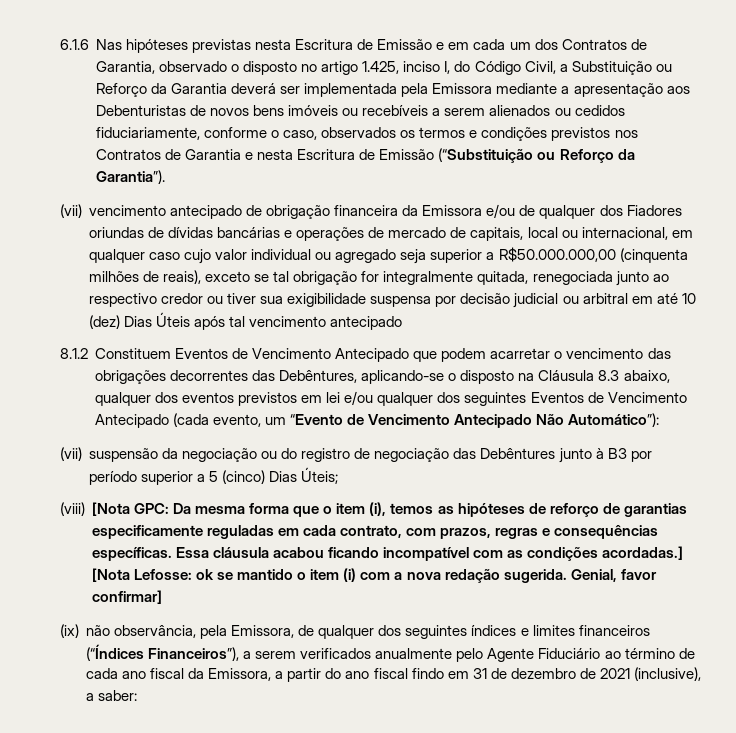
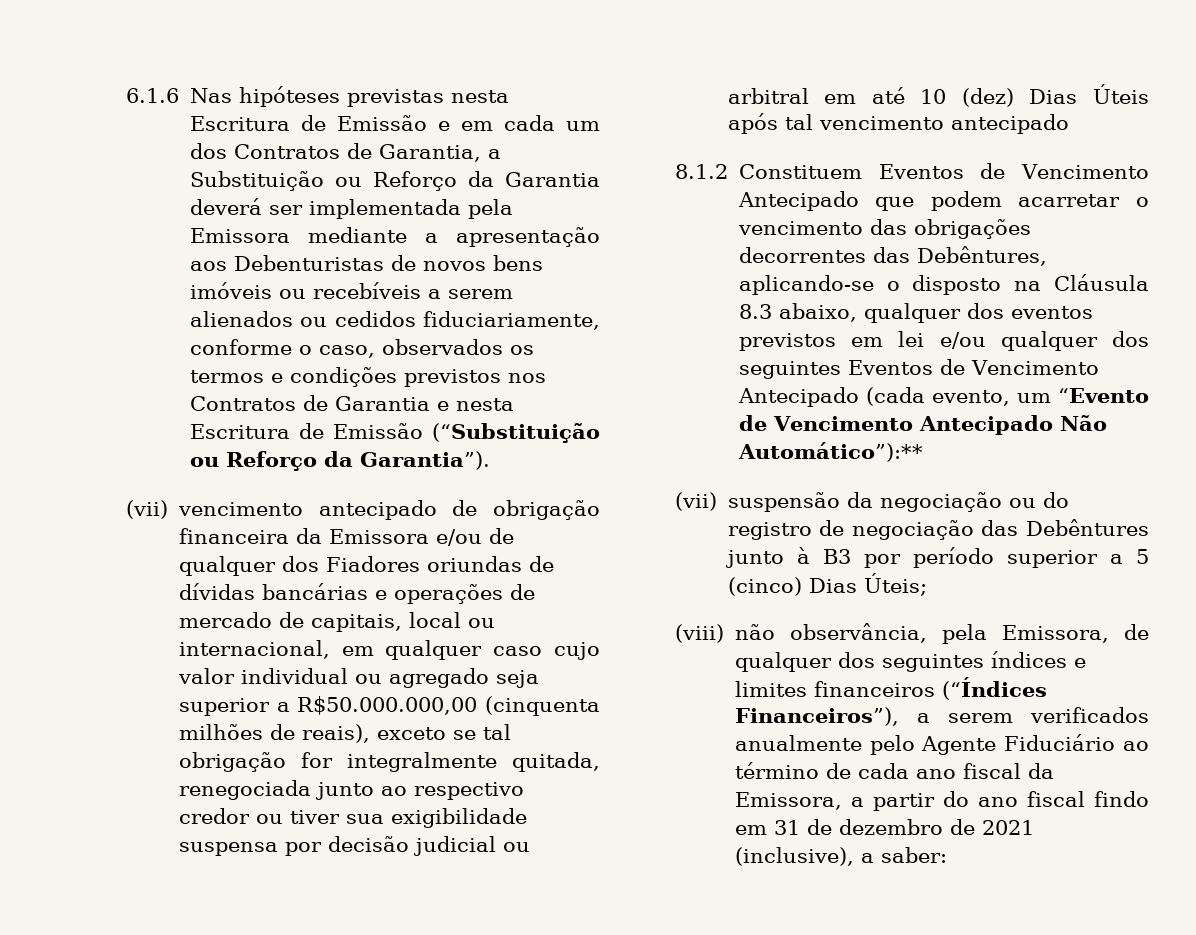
[159,61,556,75] observado o disposto no artigo 1.425, inciso I, do Código Civil, -> (481, 153) none
[568,413,660,427] Automático”): -> [737,442,923,462] Automático”):**
[92,502,687,517] [92,525,659,539] [92,546,684,561] [92,568,657,583] [92,590,163,604] [59,624,79,638] [Nota GPC: Da mesma forma que o item (i), temos as hipóteses de reforço de garantias especificamente reguladas em cada contrato, com prazos, regras e consequências específicas. Essa cláusula acabou ficando incompatível com as condições acordadas.] [Nota Lefosse: ok se mantido o item (i) com a nova redação sugerida. Genial, favor confirmar] // (ix) -> (725, 633) none

